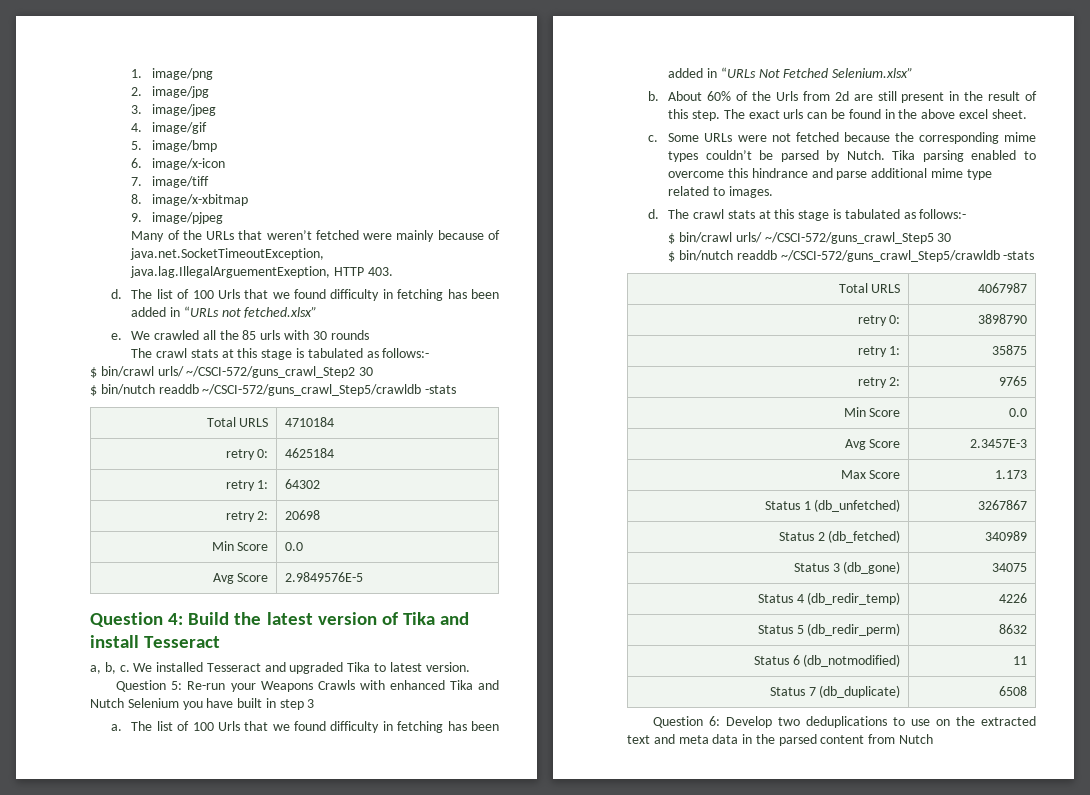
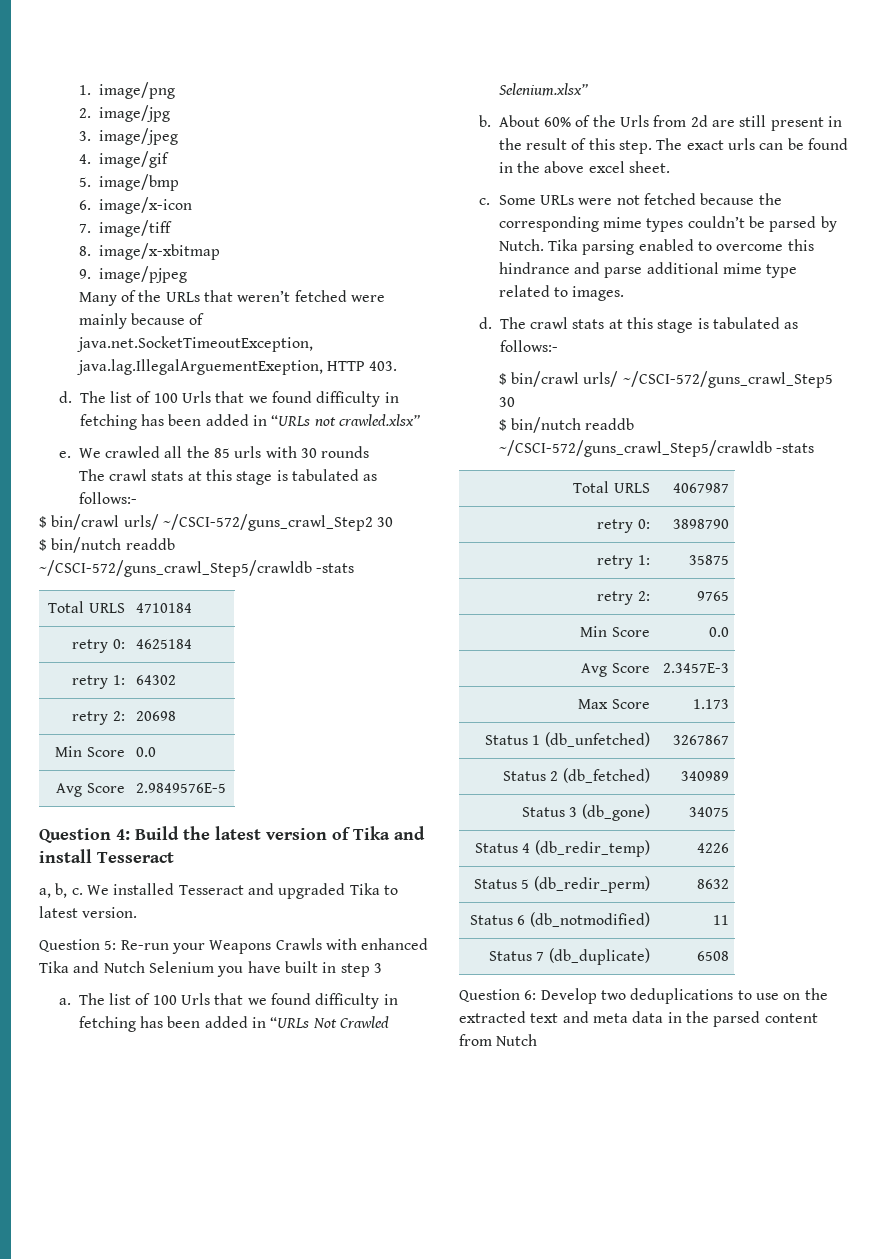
[244,306,318,318] fetched.xlsx” -> [339,414,421,426] crawled.xlsx”
[783,68,829,78] Fetched -> [340,1016,390,1028] Crawled

